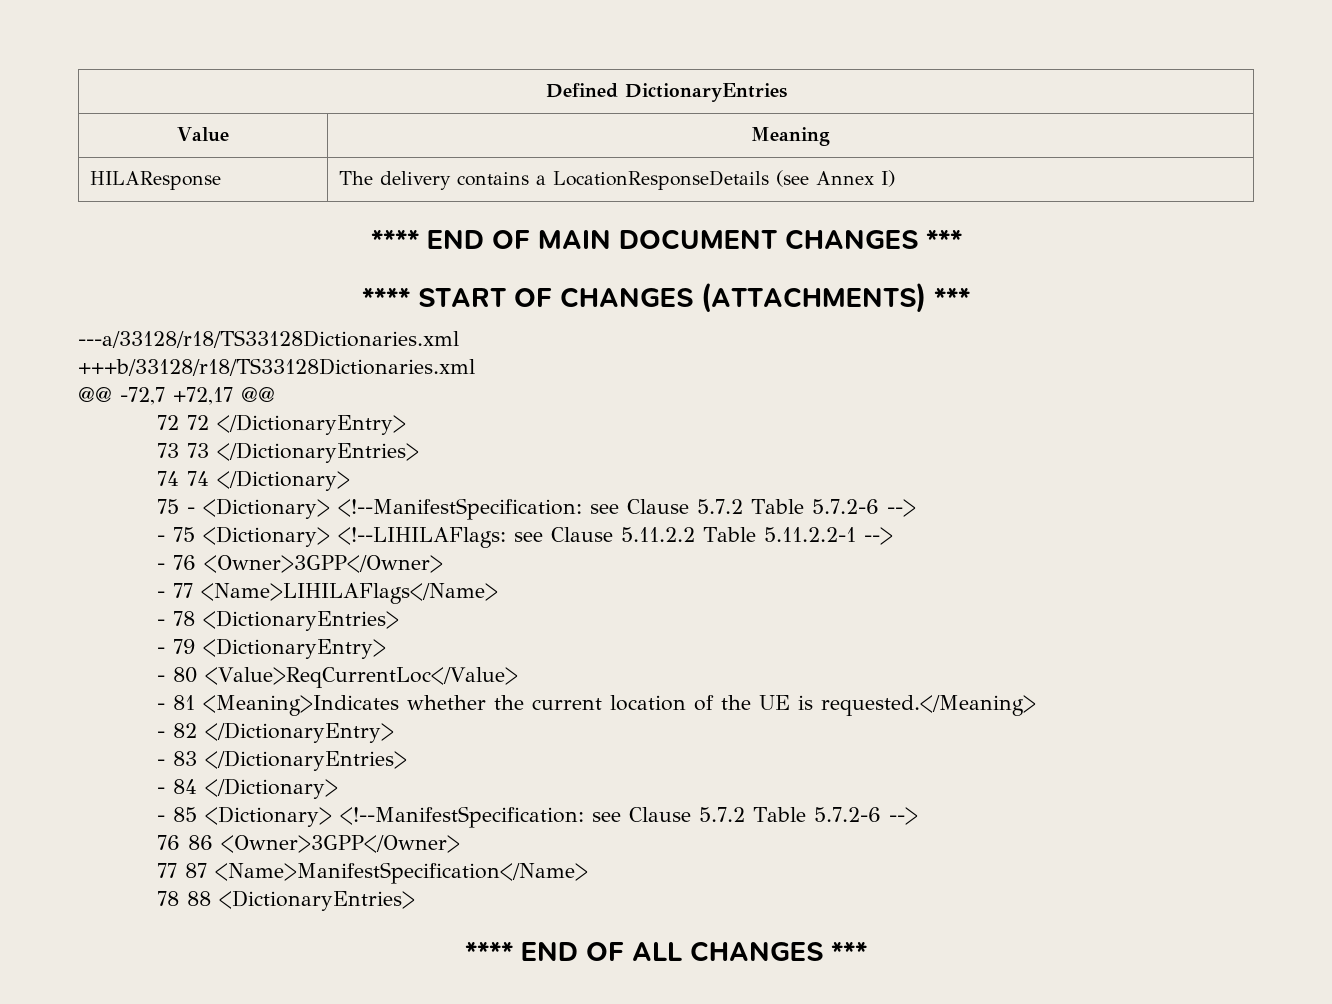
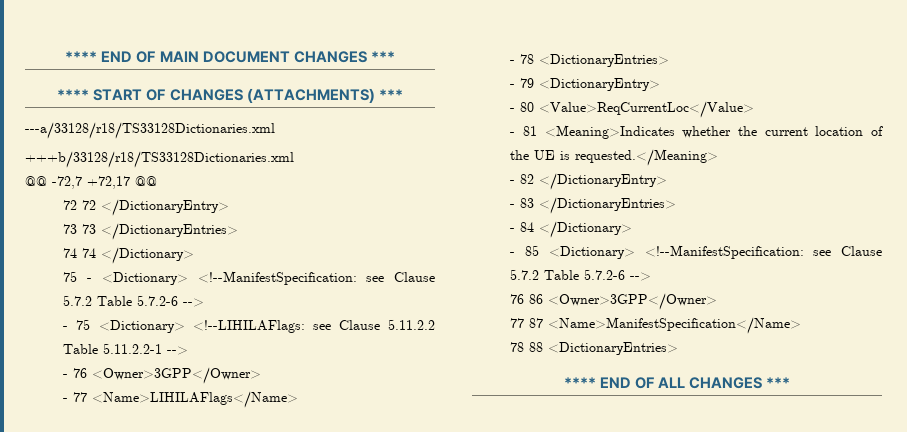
[545,83,787,102] [177,127,230,142] [751,127,830,146] [90,171,222,190] [339,170,896,190] Defined DictionaryEntries // Value | Meaning // HILAResponse | The delivery contains a LocationResponseDetails (see Annex I) // -> (65, 56) none

